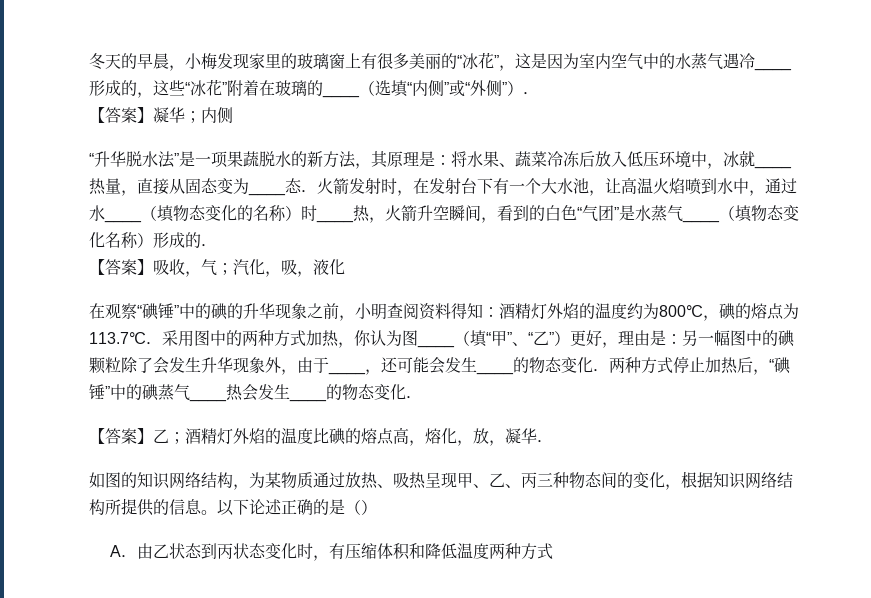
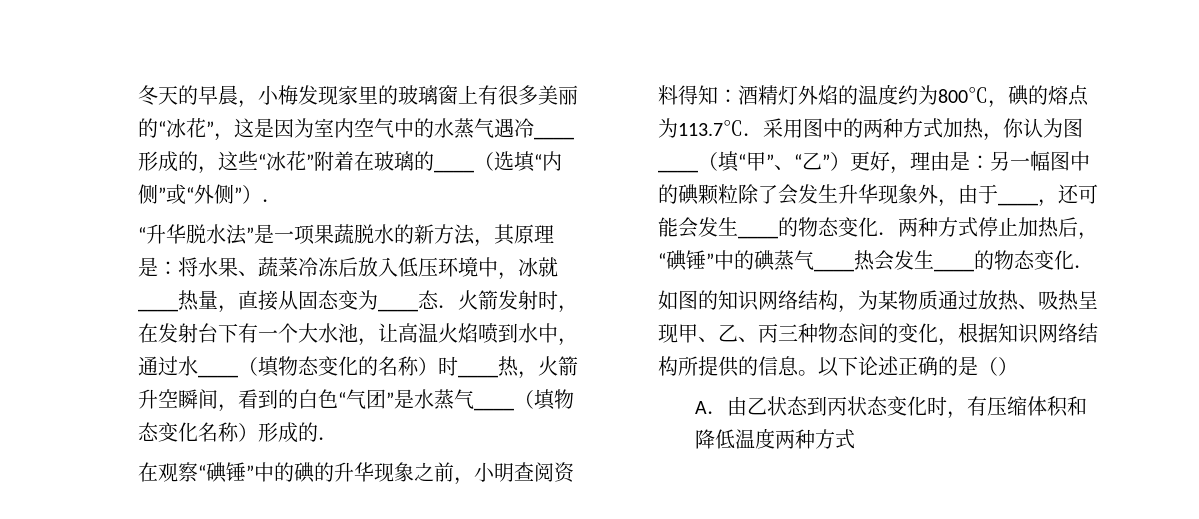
[88,107,233,123] // 【答案】凝华；内侧 -> (282, 200) none
[88,259,345,277] // 【答案】吸收，气；汽化，吸，液化 -> (338, 438) none
[88,427,553,446] // 【答案】乙；酒精灯外焰的温度比碘的熔点高，熔化，放，凝华． -> (1094, 266) none

